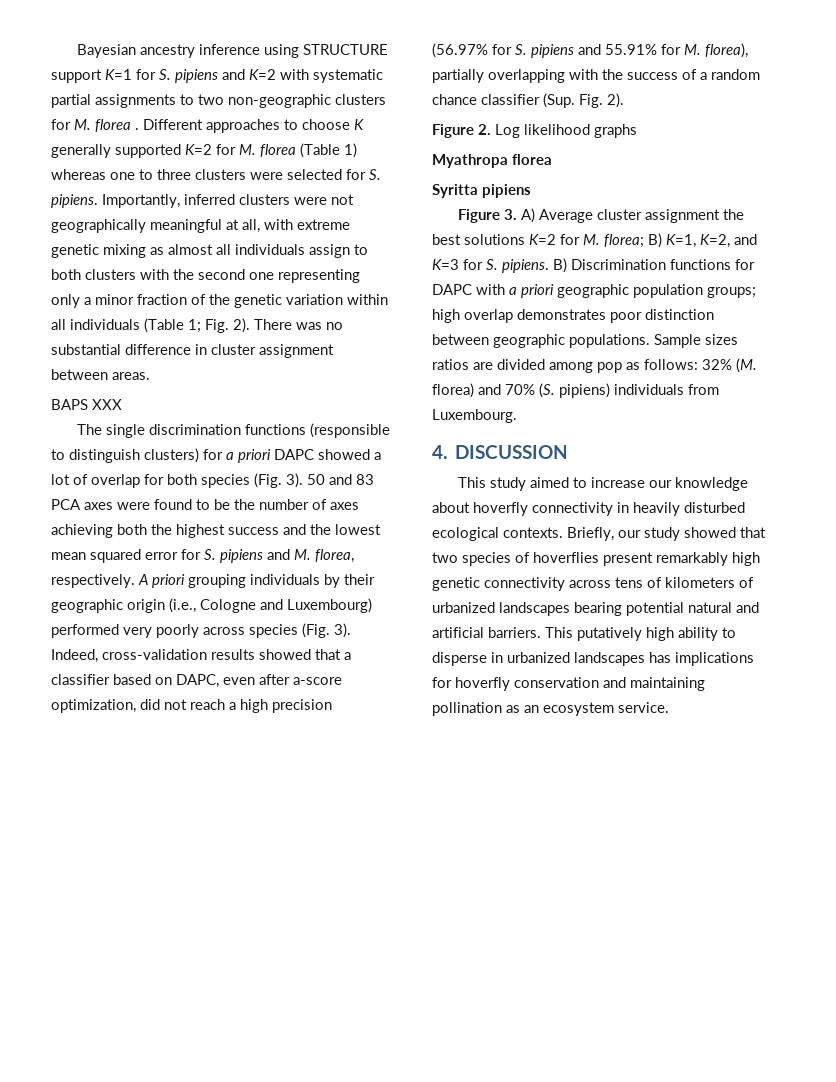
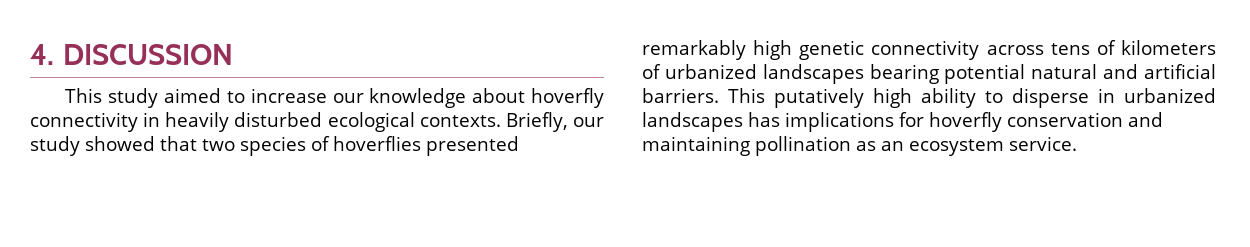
[76,44,388,58] [51,69,383,83] [51,94,386,108] [51,119,364,133] [51,143,357,158] [51,169,381,180] [51,194,354,208] [51,219,350,233] [51,244,368,258] [51,269,360,283] [51,294,388,308] [51,318,343,333] [51,344,334,358] [51,369,150,380] [51,399,122,410] [76,423,390,438] [51,448,381,463] [51,473,374,488] [51,499,359,510] [51,524,381,538] [51,549,354,563] [51,574,375,588] [51,598,372,613] [51,623,351,638] [51,649,351,663] [51,674,342,688] [51,699,332,713] [432,43,748,58] [432,69,760,83] [432,93,624,108] [432,124,637,138] [432,154,552,168] [432,184,531,198] [457,208,744,223] [432,233,757,248] [432,258,755,273] [432,284,756,298] [432,309,714,323] [432,334,738,348] [432,358,757,373] [432,383,719,398] [432,409,517,423] Bayesian ancestry inference using STRUCTURE support K=1 for S. pipiens and K=2 with systematic partial assignments to two non-geographic clusters for M. florea . Different approaches to choose K generally supported K=2 for M. florea (Table 1) whereas one to three clusters were selected for S. pipiens. Importantly, inferred clusters were not geographically meaningful at all, with extreme genetic mixing as almost all individuals assign to both clusters with the second one representing only a minor fraction of the genetic variation within all individuals (Table 1; Fig. 2). There was no substantial difference in cluster assignment between areas. // BAPS XXX // The single discrimination functions (responsible to distinguish clusters) for a priori DAPC showed a lot of overlap for both species (Fig. 3). 50 and 83 PCA axes were found to be the number of axes achieving both the highest success and the lowest mean squared error for S. pipiens and M. florea, respectively. A priori grouping individuals by their geographic origin (i.e., Cologne and Luxembourg) performed very poorly across species (Fig. 3). Indeed, cross-validation results showed that a classifier based on DAPC, even after a-score optimization, did not reach a high precision (56.97% for S. pipiens and 55.91% for M. florea), partially overlapping with the success of a random chance classifier (Sup. Fig. 2). // Figure 2. Log likelihood graphs // Myathropa florea // Syritta pipiens // Figure 3. A) Average cluster assignment the best solutions K=2 for M. florea; B) K=1, K=2, and K=3 for S. pipiens. B) Discrimination functions for DAPC with a priori geographic population groups; high overlap demonstrates poor distinction between geographic populations. Sample sizes ratios are divided among pop as follows: 32% (M. florea) and 70% (S. pipiens) individuals from Luxembourg. // -> (30, 54) none
[603,552,653,566] present -> [426,136,519,156] presented

